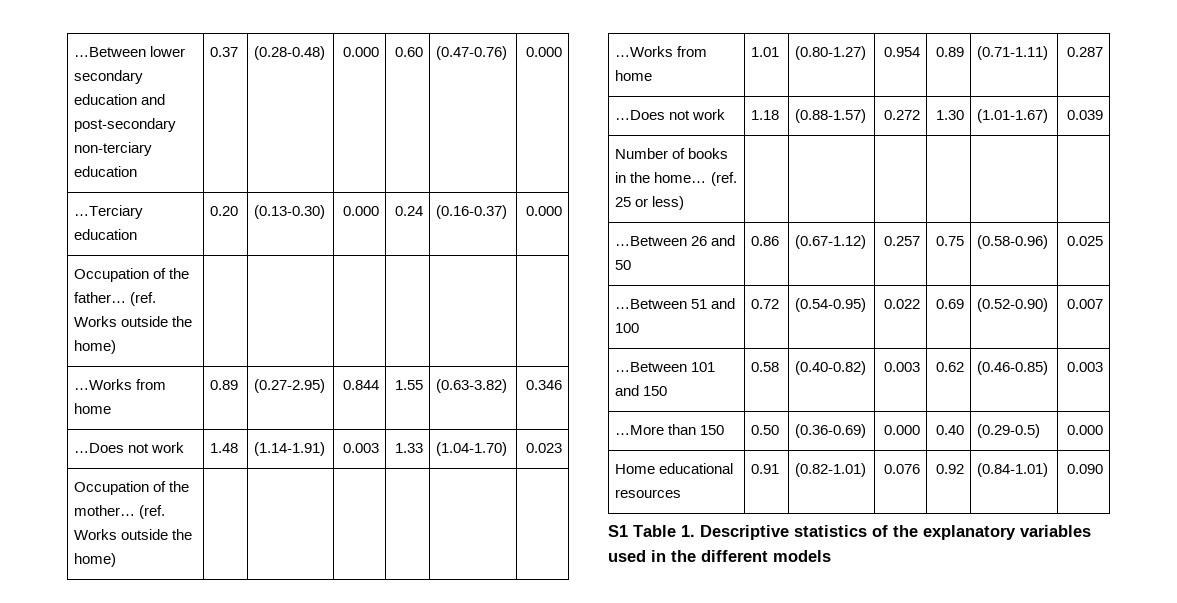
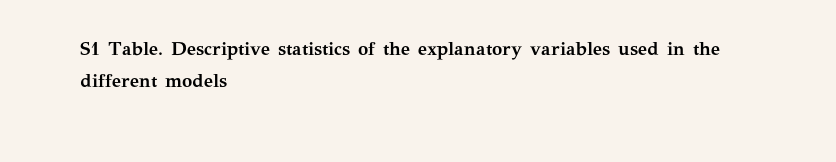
[74,46,186,57] [74,70,144,84] [74,94,166,105] [74,118,177,132] [74,142,153,156] [74,166,138,177] [210,47,239,57] [254,46,326,60] [342,47,379,57] [394,47,423,57] [436,46,508,60] [525,47,562,57] [74,205,144,219] [74,229,138,240] [210,206,239,216] [254,205,326,219] [342,206,379,216] [394,206,423,216] [436,205,508,219] [525,206,562,216] [74,268,190,282] [74,292,157,306] [74,316,193,327] [74,340,117,354] [74,379,167,390] [74,403,112,414] [210,380,239,390] [254,379,326,393] [342,380,379,390] [394,380,423,390] [436,379,508,393] [525,380,562,390] [74,442,185,453] [210,443,239,453] [254,442,326,456] [342,443,379,453] [394,443,423,453] [436,442,508,456] [525,443,562,453] [74,481,190,495] [74,505,166,519] [74,529,193,540] [74,553,117,567] [615,46,708,57] [615,70,653,81] [751,47,780,57] [795,46,867,60] [883,47,920,57] [935,47,964,57] [977,46,1049,60] [1066,47,1103,57] [615,109,726,120] [751,110,780,120] [795,109,867,123] [883,110,920,120] [935,110,964,120] [977,109,1049,123] [1066,110,1103,120] [615,148,729,159] [615,172,737,186] [615,196,685,210] [615,235,736,246] [615,260,632,270] [751,236,780,246] [795,235,867,249] [883,236,920,246] [935,236,964,246] [977,235,1049,249] [1066,236,1103,246] [615,298,736,309] [615,323,640,333] [751,299,780,309] [795,298,867,312] [883,299,920,309] [935,299,964,309] [977,298,1049,312] [1066,299,1103,309] [615,362,716,372] [615,385,668,396] [751,362,780,372] [795,361,867,375] [883,362,920,372] [935,362,964,372] [977,361,1049,375] [1066,362,1103,372] [615,424,725,435] [751,425,780,435] [795,424,867,438] [883,425,920,435] [935,425,964,435] [977,424,1041,438] [1066,425,1103,435] [615,463,734,474] [615,489,682,498] [751,464,780,474] [795,463,867,477] [883,464,920,474] [935,464,964,474] [977,463,1049,477] [1066,464,1103,474] [608,525,695,537] …Between lower secondary education and post-secondary non-terciary education | 0.37 | (0.28-0.48) | 0.000 | 0.60 | (0.47-0.76) | 0.000 // …Terciary education | 0.20 | (0.13-0.30) | 0.000 | 0.24 | (0.16-0.37) | 0.000 // Occupation of the father… (ref. Works outside the home) | | | | | | // …Works from home | 0.89 | (0.27-2.95) | 0.844 | 1.55 | (0.63-3.82) | 0.346 // …Does not work | 1.48 | (1.14-1.91) | 0.003 | 1.33 | (1.04-1.70) | 0.023 // Occupation of the mother… (ref. Works outside the home) | | | | | | // …Works from home | 1.01 | (0.80-1.27) | 0.954 | 0.89 | (0.71-1.11) | 0.287 // …Does not work | 1.18 | (0.88-1.57) | 0.272 | 1.30 | (1.01-1.67) | 0.039 // Number of books in the home… (ref. 25 or less) | | | | | | // …Between 26 and 50 | 0.86 | (0.67-1.12) | 0.257 | 0.75 | (0.58-0.96) | 0.025 // …Between 51 and 100 | 0.72 | (0.54-0.95) | 0.022 | 0.69 | (0.52-0.90) | 0.007 // …Between 101 and 150 | 0.58 | (0.40-0.82) | 0.003 | 0.62 | (0.46-0.85) | 0.003 // …More than 150 | 0.50 | (0.36-0.69) | 0.000 | 0.40 | (0.29-0.5) | 0.000 // Home educational resources | 0.91 | (0.82-1.01) | 0.076 | 0.92 | (0.84-1.01) | 0.090 // S1 Table 1. -> [80,41,163,56] S1 Table.

